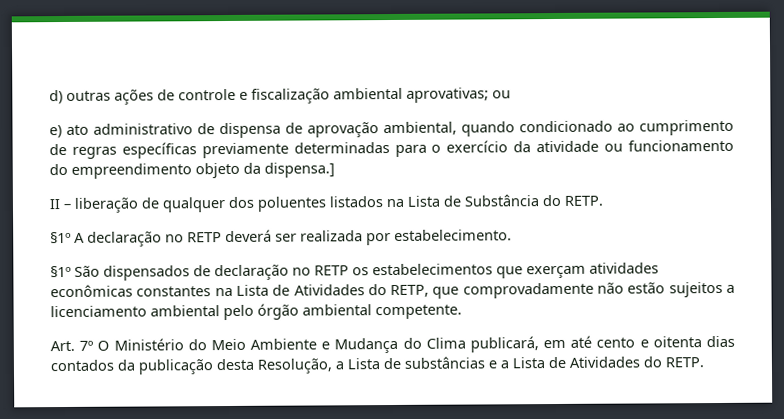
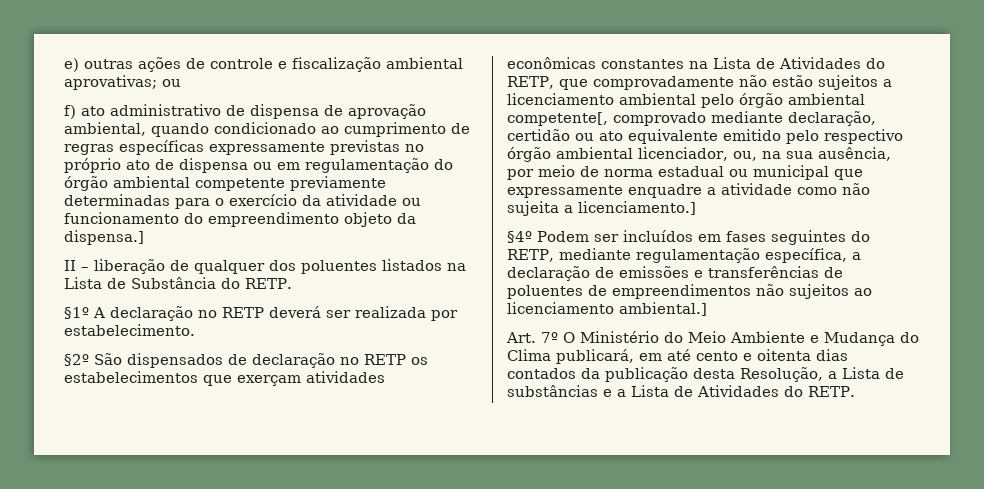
[49,90,63,105] d) -> [64,58,79,72] e)
[49,125,62,139] e) -> [64,105,76,119] f)
(197, 150) none -> [209,140,424,155] [64,158,453,173] [64,176,285,191] expressamente previstas no próprio ato de dispensa ou em regulamentação do órgão ambiental competente
[50,265,71,278] §1º -> [64,354,89,366] §2º
[375,304,462,320] competente. -> [507,111,876,126] [507,129,903,144] [507,147,891,162] [507,165,863,180] [507,183,870,198] [507,201,696,216] [507,230,870,245] [507,248,861,263] [507,266,843,281] [507,284,872,299] [507,302,707,316] competente[, comprovado mediante declaração, certidão ou ato equivalente emitido pelo respectivo órgão ambiental licenciador, ou, na sua ausência, por meio de norma estadual ou municipal que expressamente enquadre a atividade como não sujeita a licenciamento.] // §4º Podem ser incluídos em fases seguintes do RETP, mediante regulamentação específica, a declaração de emissões e transferências de poluentes de empreendimentos não sujeitos ao licenciamento ambiental.]

